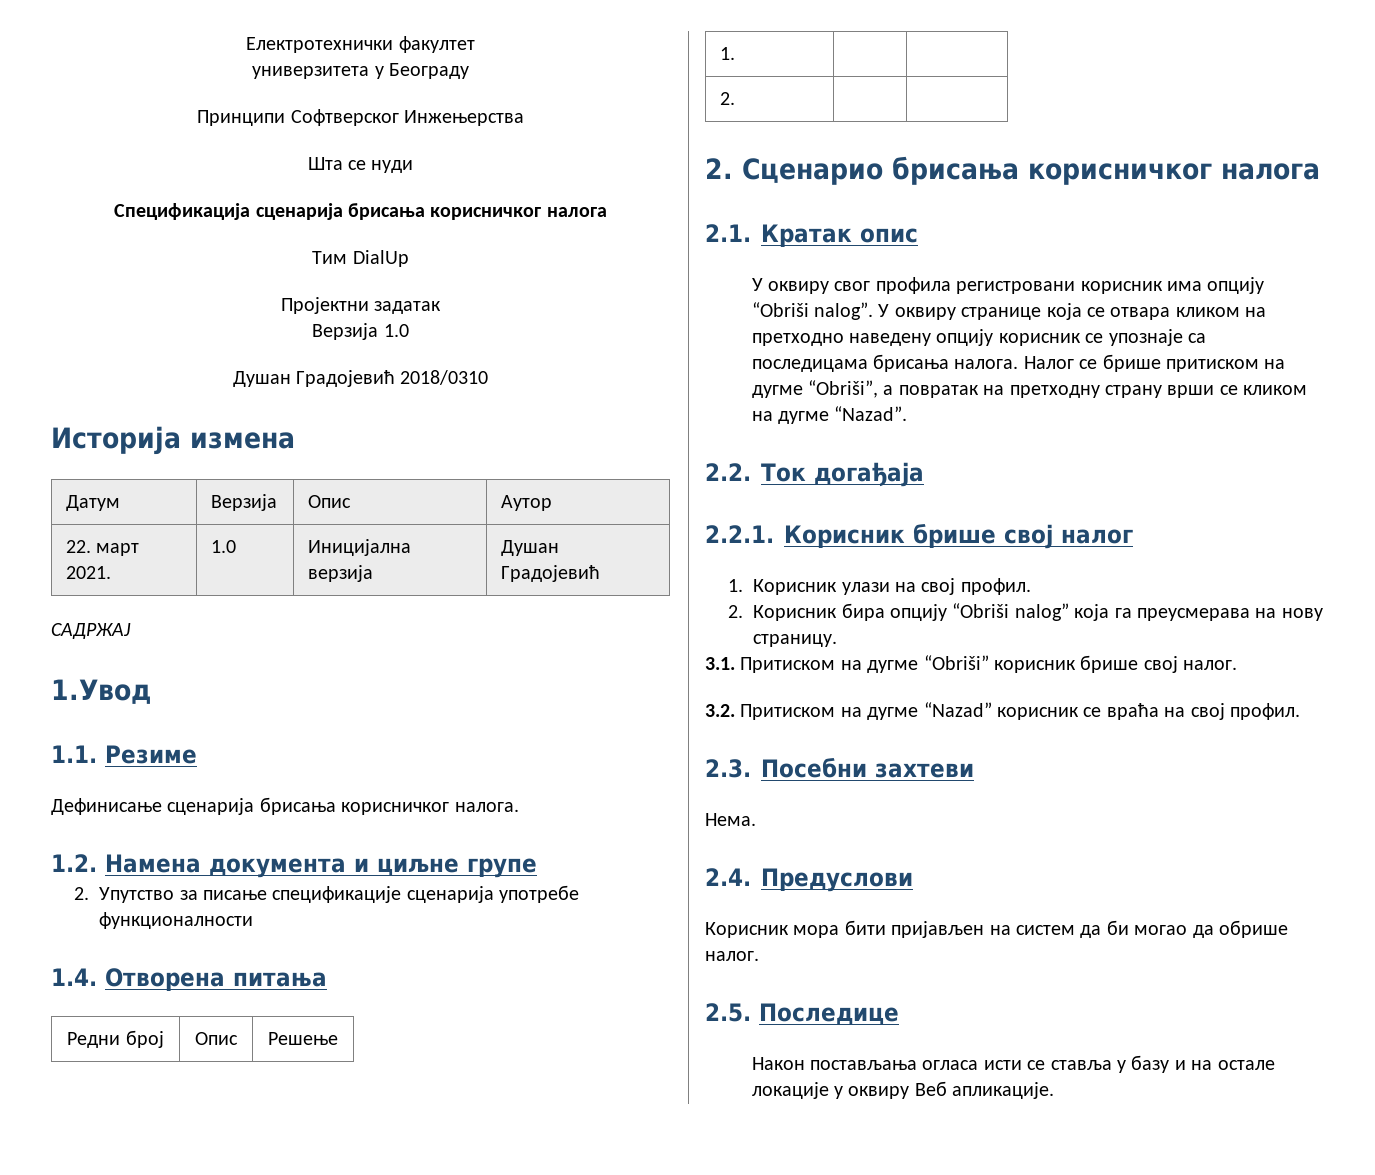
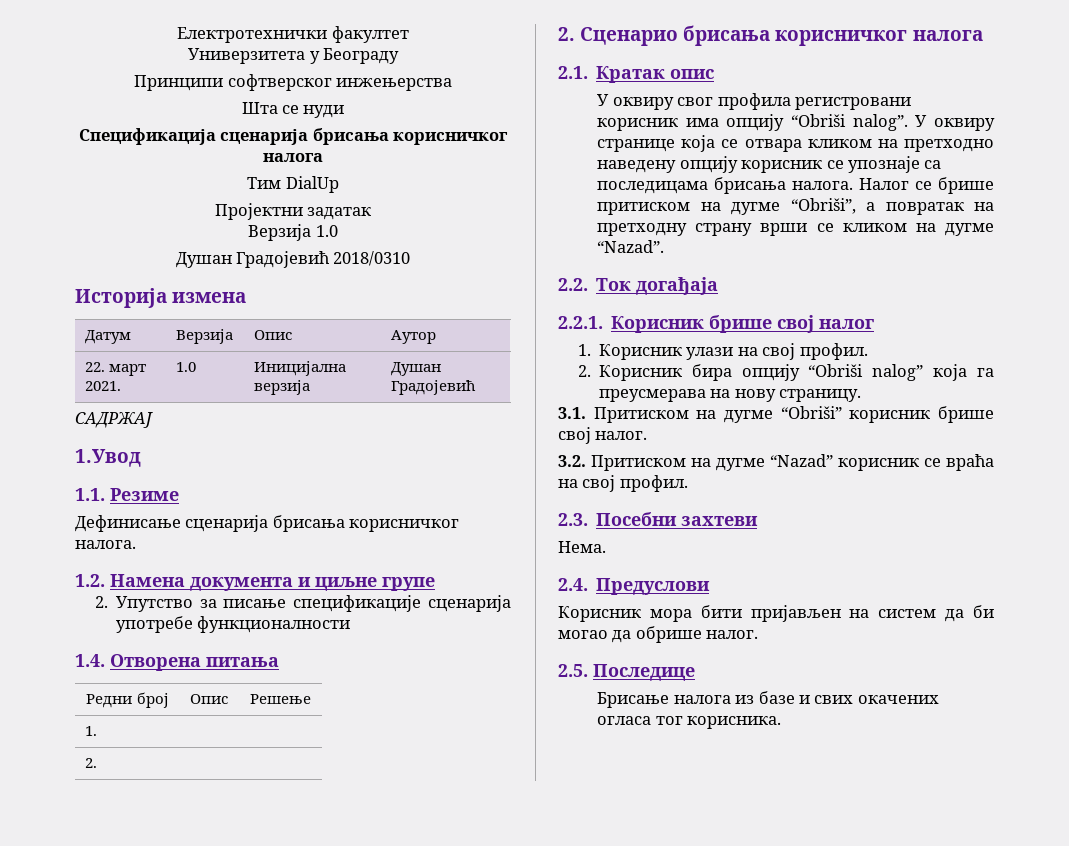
[252,66,370,79] универзитета -> [188,48,306,64] Универзитета
[290,109,524,126] Софтверског Инжењерства -> [227,74,452,91] софтверског инжењерства
[751,1055,1275,1073] [751,1081,1055,1099] Након постављања огласа исти се ставља у базу и на остале локације у оквиру Веб апликације. -> [597,691,939,708] [597,716,782,729] Брисање налога из базе и свих окачених огласа тог корисника.

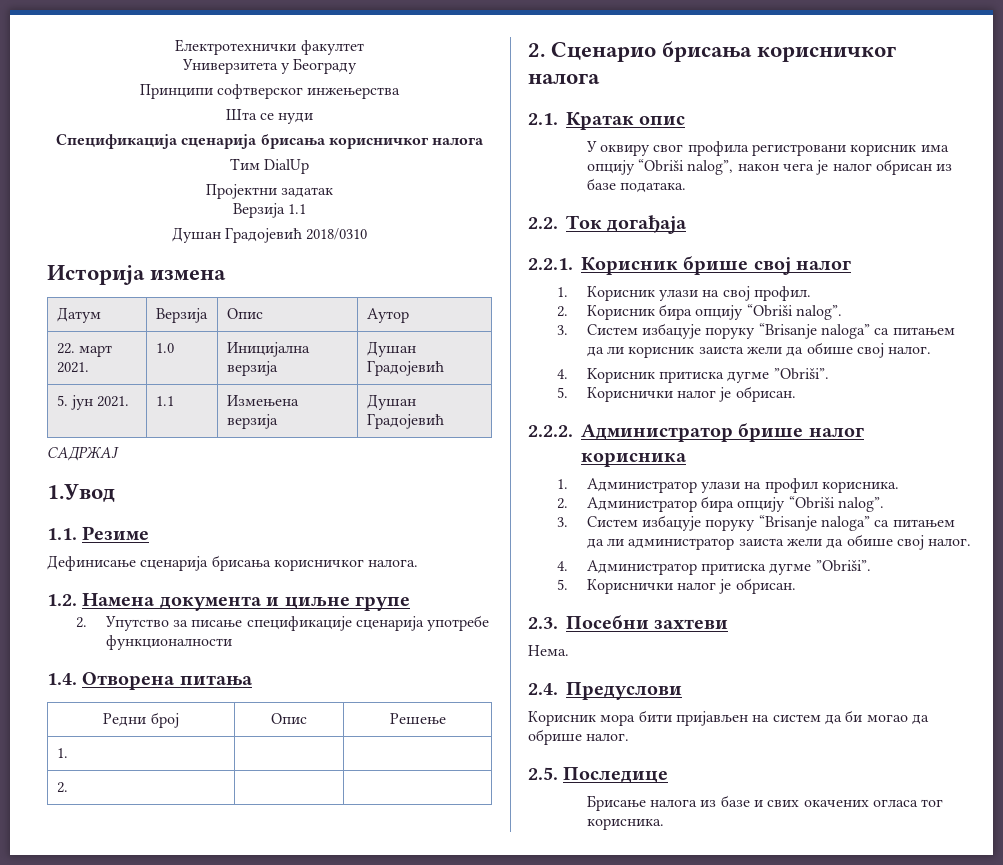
[315,225,338,237] 1.0 -> [288,204,307,214] 1.1
(477, 387) none -> [56,395,130,410] [155,396,174,406] [226,395,299,406] [226,414,278,429] [366,394,416,410] [366,413,444,429] // 5. јун 2021. | 1.1 | Измењена верзија | Душан Градојевић
[852,114,995,131] [597,135,994,152] [597,156,942,173] [597,177,994,194] [597,198,994,215] [597,223,994,236] [597,240,665,253] nalog”. У оквиру странице која се отвара кликом на претходно наведену опцију корисник се упознаје са последицама брисања налога. Налог се брише притиском на дугме “Obriši”, а повратак на претходну страну врши се кликом на дугме “Nazad”. -> [687,159,953,175] [586,178,686,193] nalog”, након чега је налог обрисан из базе података.
[872,364,994,381] [598,389,862,402] [558,406,994,423] [558,427,648,444] [558,454,994,471] [558,475,688,492] nalog” која га преусмерава на нову страницу. // 3.1. Притиском на дугме “Obriši” корисник брише свој налог. // 3.2. Притиском на дугме “Nazad” корисник се враћа на свој профил. -> [795,305,842,320] [557,323,955,339] [586,342,932,358] [557,368,829,383] [557,386,796,402] [528,423,864,442] [581,452,687,467] [557,478,899,493] [557,496,884,512] [557,515,955,531] [586,534,972,550] [557,560,871,575] [557,578,796,594] nalog”. // 3. Систем избацује поруку “Brisanje naloga” са питањем да ли корисник заиста жели да обише свој налог. // 4. Koрисник притиска дугме ”Obriši”. // 5. Кориснички налог је обрисан. // 2.2.2. Администратор брише налог корисника // 1. Администратор улази на профил корисника. // 2. Администратор бира опцију “Obriši nalog”. // 3. Систем избацује поруку “Brisanje naloga” са питањем да ли aдминистратор заиста жели да обише свој налог. // 4. Администратор притиска дугме ”Obriši”. // 5. Кориснички налог је обрисан.

